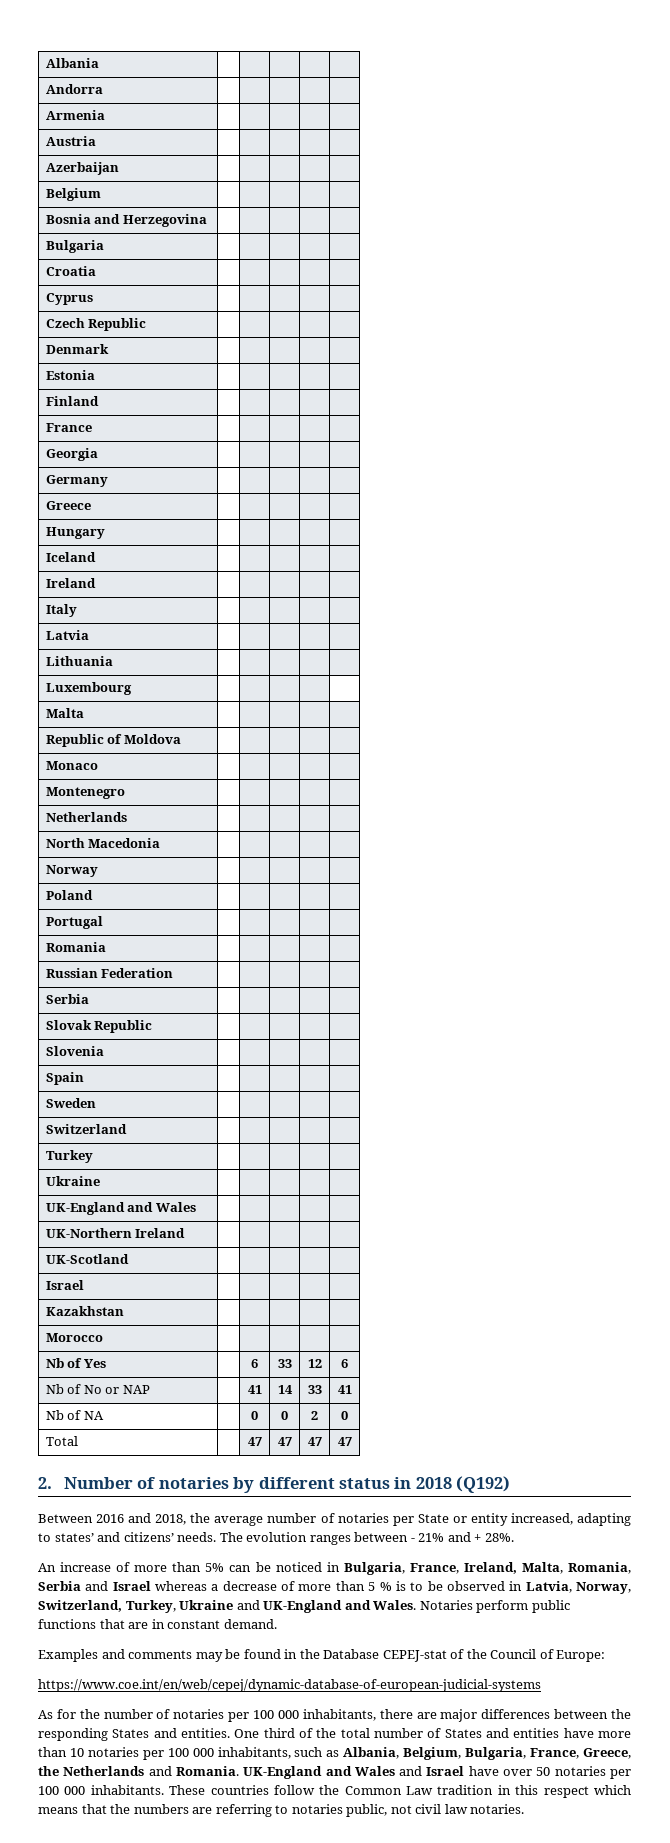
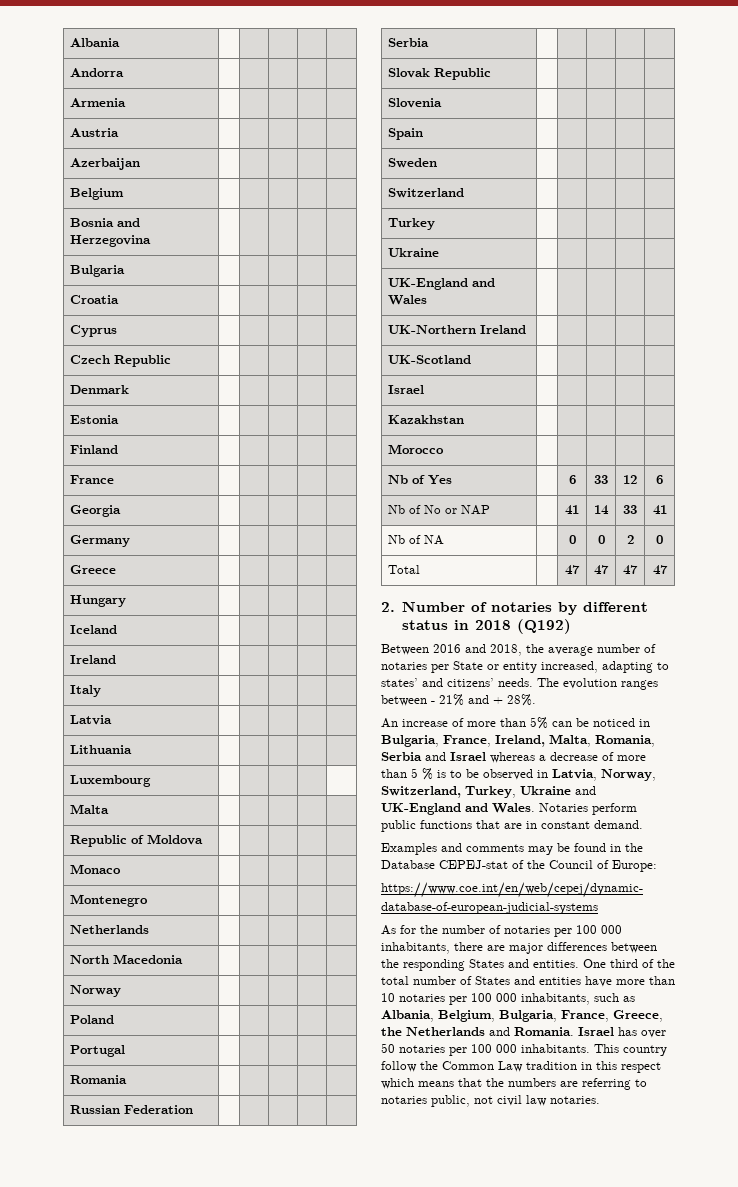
[243,1766,499,1779] UK-England and Wales and Israel have -> [578,1027,637,1036] Israel has
[169,1785,269,1795] These countries -> [594,1044,667,1056] This country

